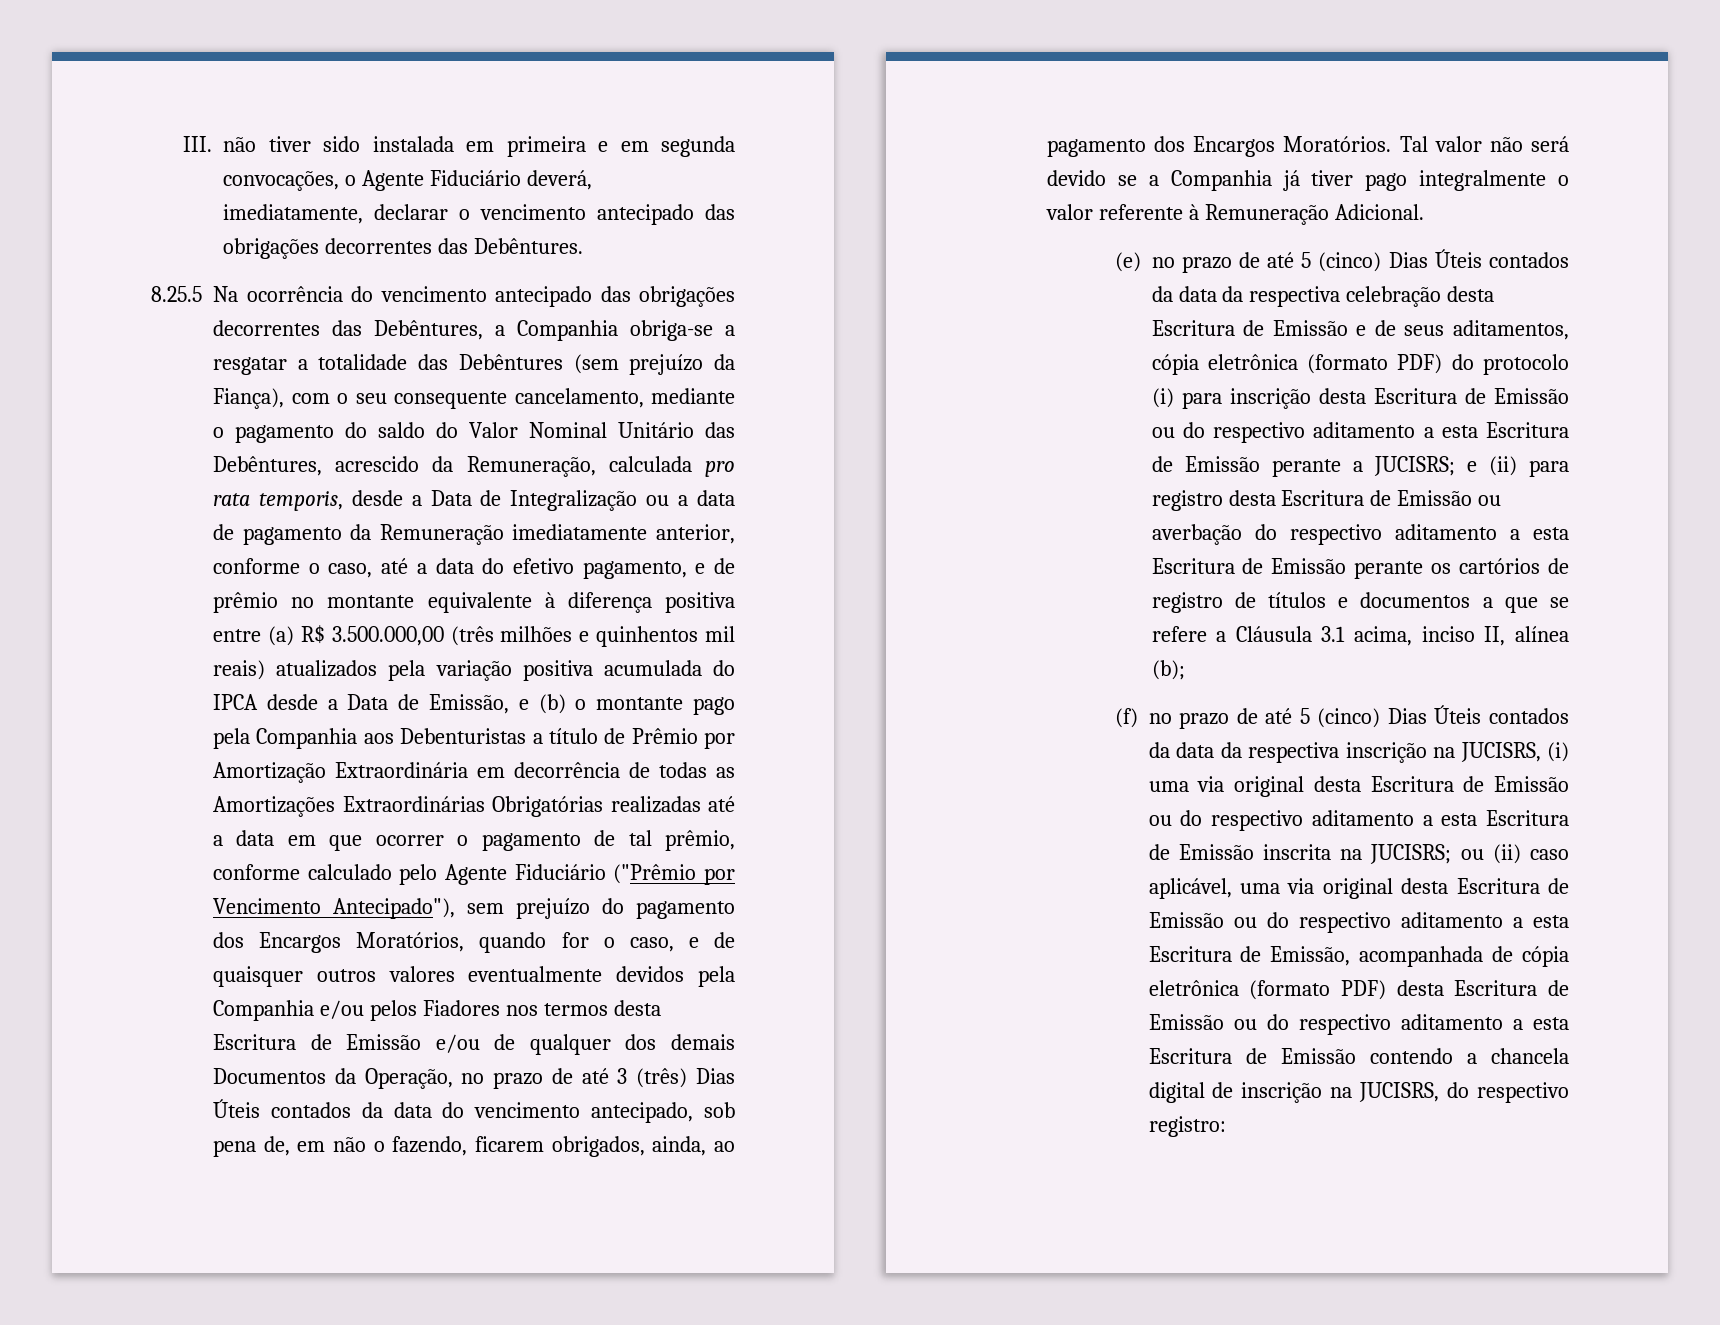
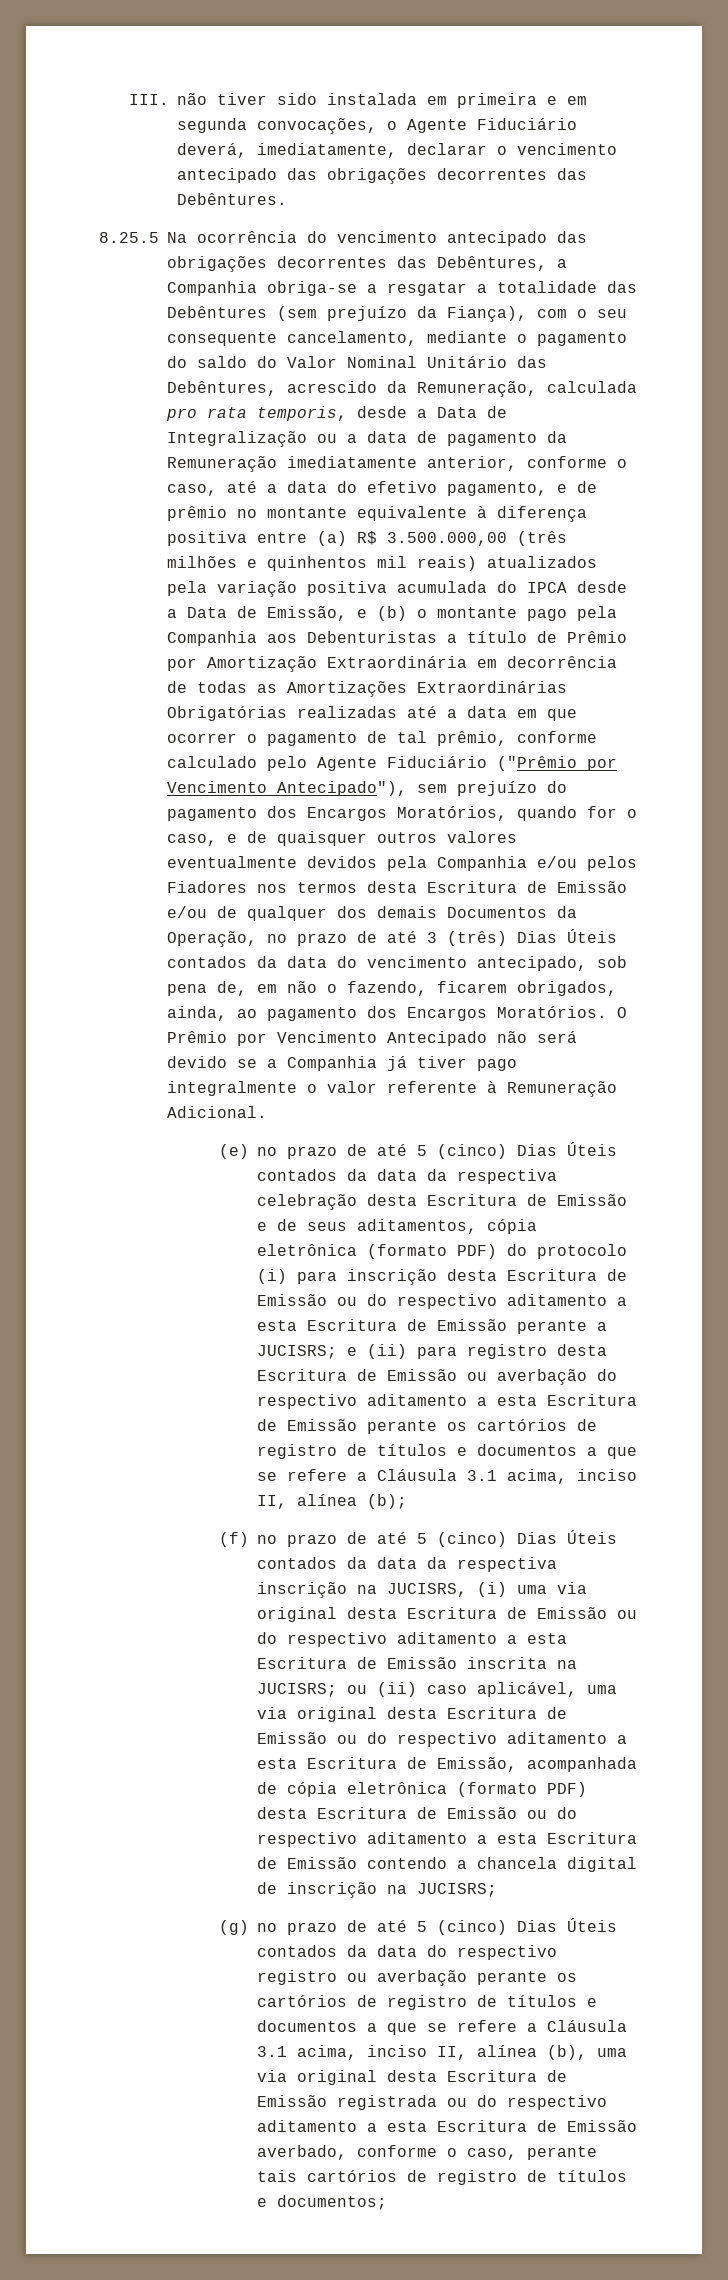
[1399,136,1482,152] Tal valor -> [617,1007,627,1018] [167,1031,487,1046] O Prêmio por Vencimento Antecipado
[1359,1082,1569,1103] [1148,1116,1226,1137] JUCISRS, do respectivo registro: -> [417,1883,498,1897] [219,1918,618,1935] [257,1945,558,1960] [257,1970,578,1986] [257,1995,598,2010] [257,2020,628,2035] [257,2045,628,2060] [257,2070,568,2085] [257,2095,608,2110] [257,2120,638,2132] [257,2145,598,2160] [257,2170,628,2185] [257,2195,388,2210] JUCISRS; // (g) no prazo de até 5 (cinco) Dias Úteis contados da data do respectivo registro ou averbação perante os cartórios de registro de títulos e documentos a que se refere a Cláusula 3.1 acima, inciso II, alínea (b), uma via original desta Escritura de Emissão registrada ou do respectivo aditamento a esta Escritura de Emissão averbado, conforme o caso, perante tais cartórios de registro de títulos e documentos;

